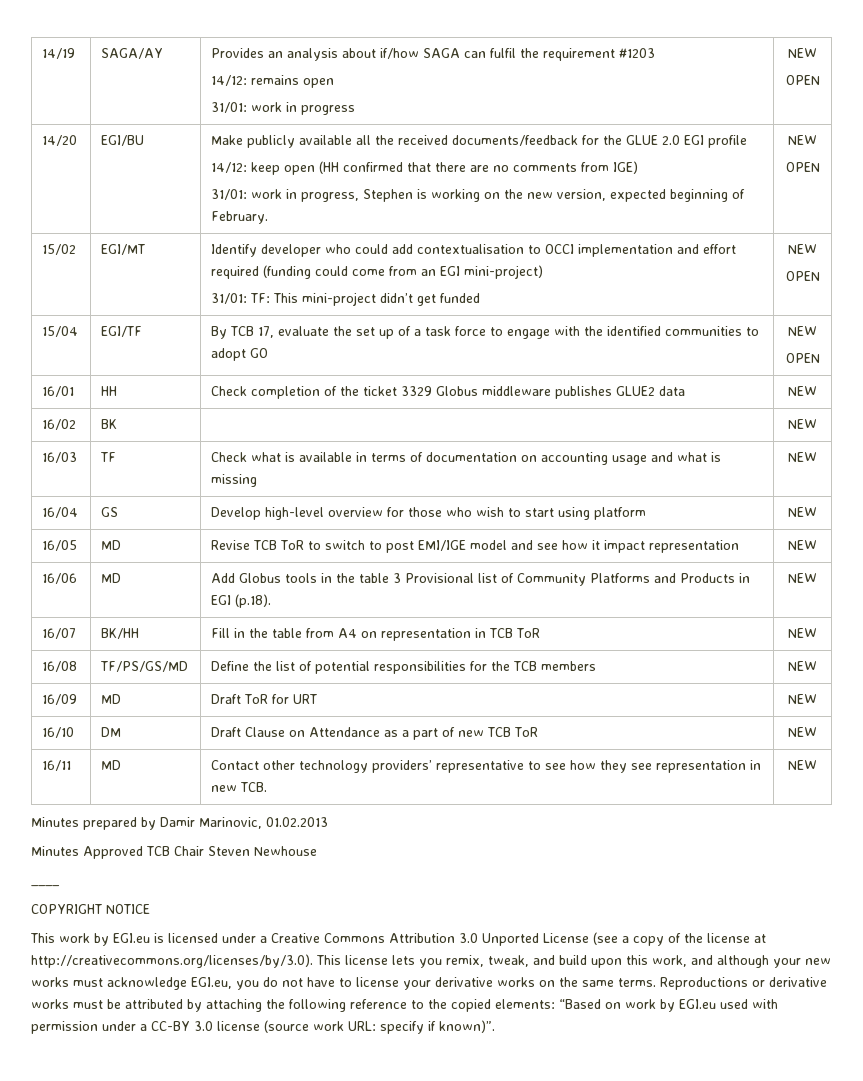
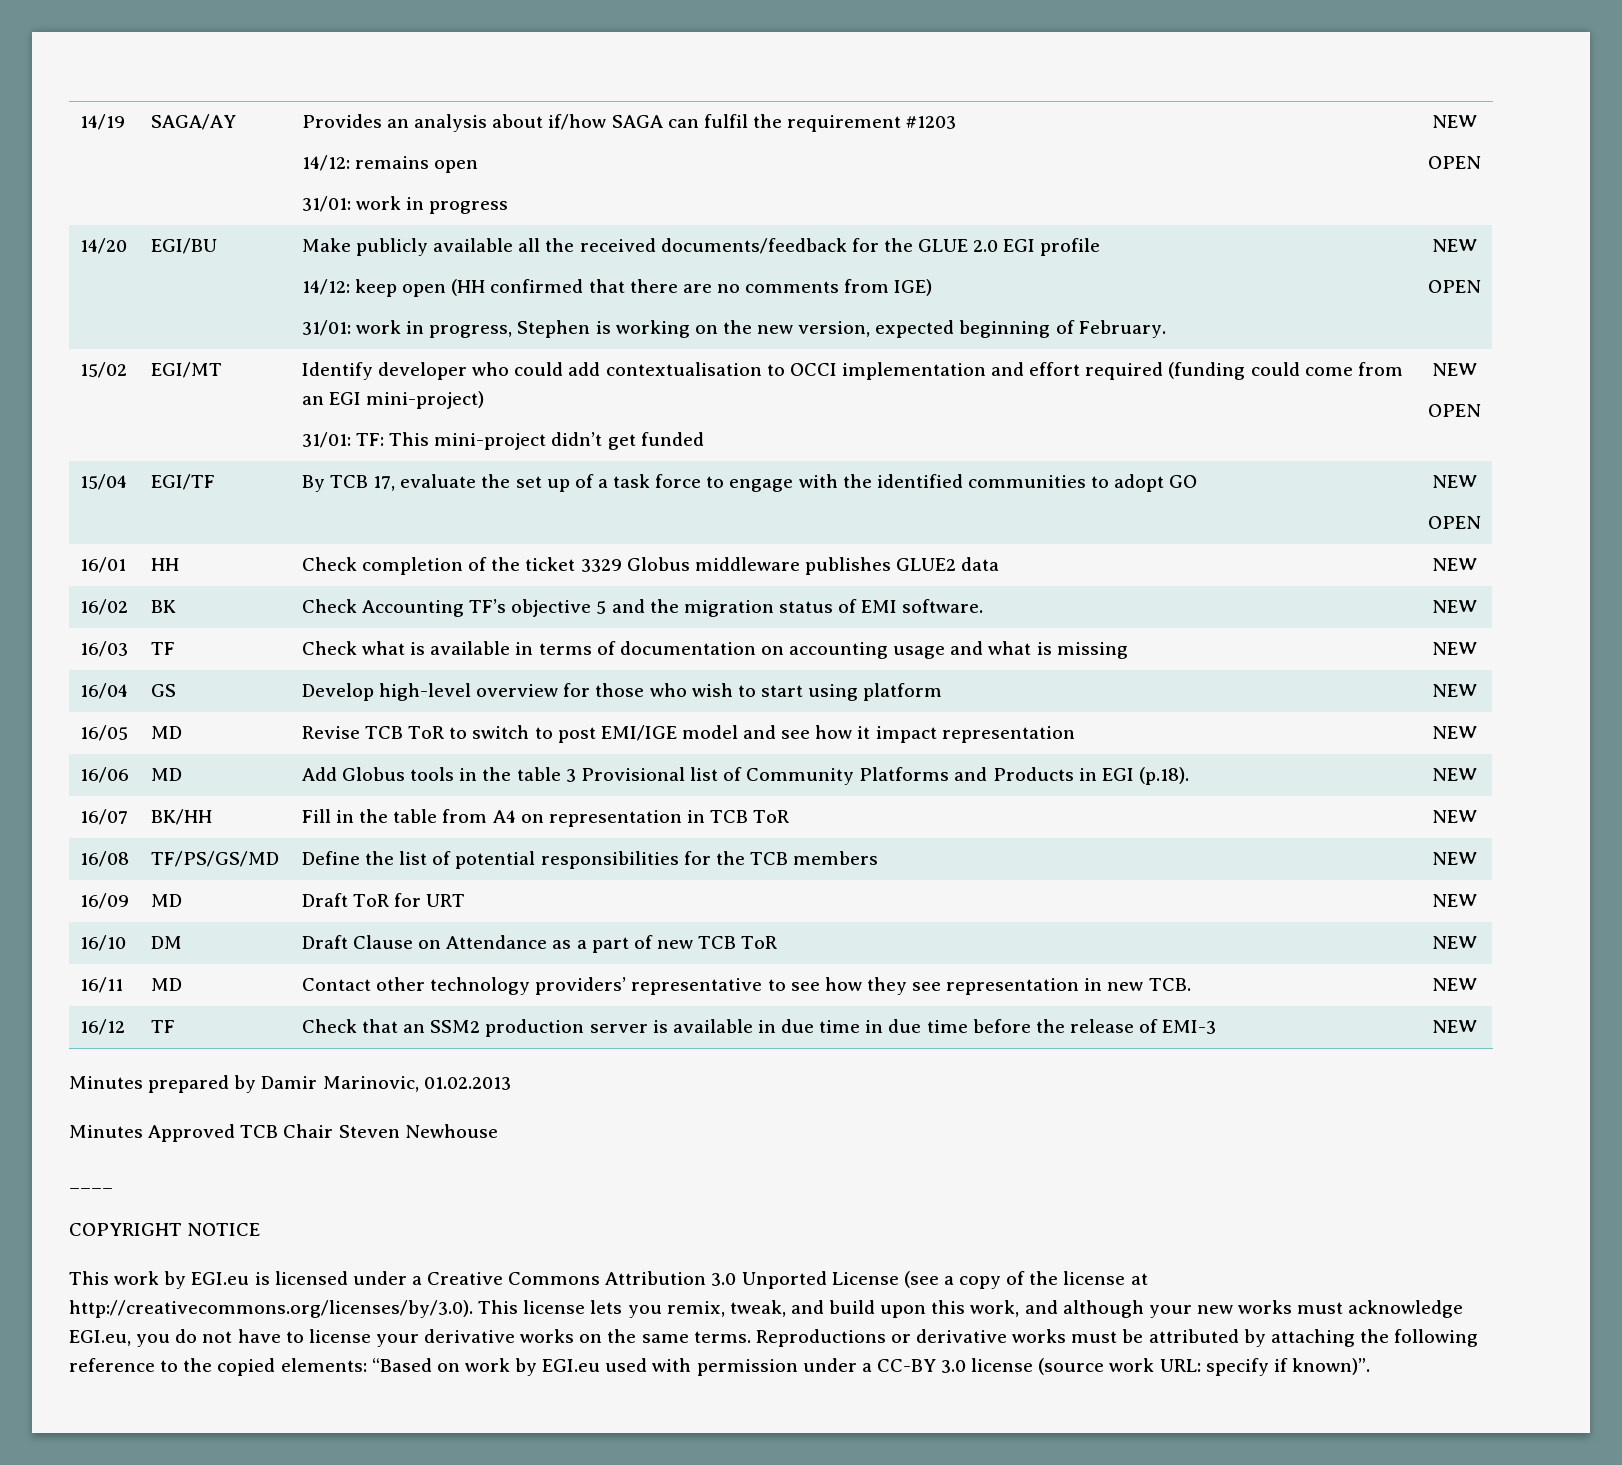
(118, 424) none -> [301,599,984,617] Check Accounting TF’s objective 5 and the migration status of EMI software.
(817, 765) none -> [79,1019,125,1035] [150,1020,175,1033] [301,1019,1217,1037] [1432,1020,1477,1033] // 16/12 | TF | Check that an SSM2 production server is available in due time in due time before the release of EMI-3 | NEW

